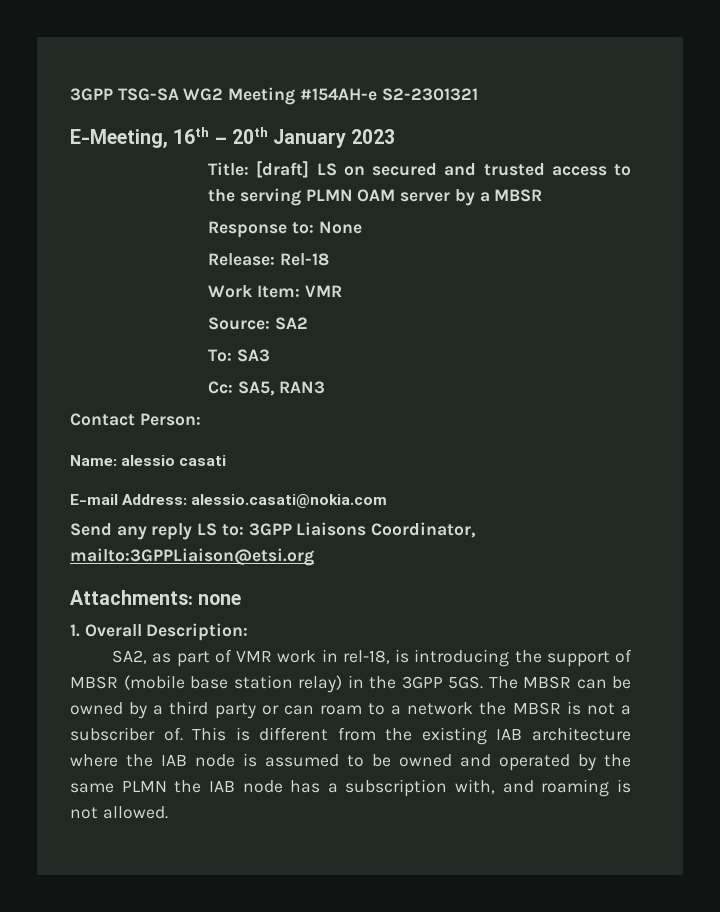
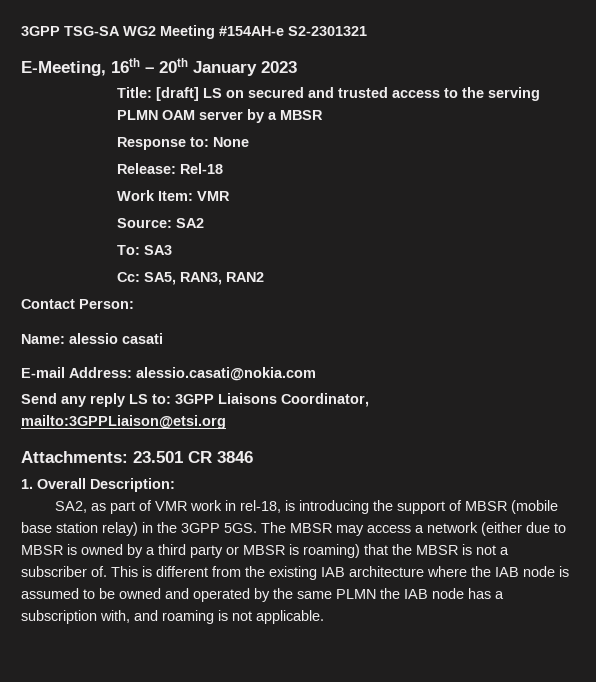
[278,381,325,394] RAN3 -> [179,272,264,285] RAN3, RAN2
[70,590,242,605] Attachments: none -> [21,451,253,463] Attachments: 23.501 CR 3846
[576,676,631,689] can be -> [336,522,566,536] [21,544,77,555] may access a network (either due to MBSR is
[283,702,474,715] can roam to a network -> [243,544,388,558] MBSR is roaming) that
[102,806,168,819] allowed. -> [256,610,324,624] applicable.

